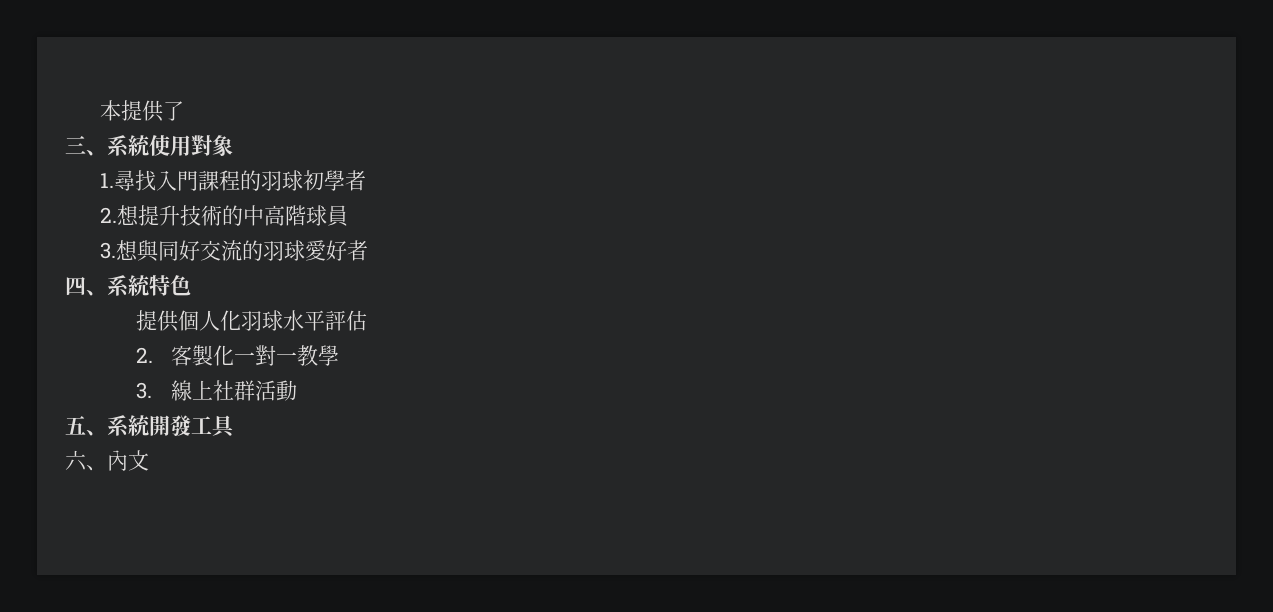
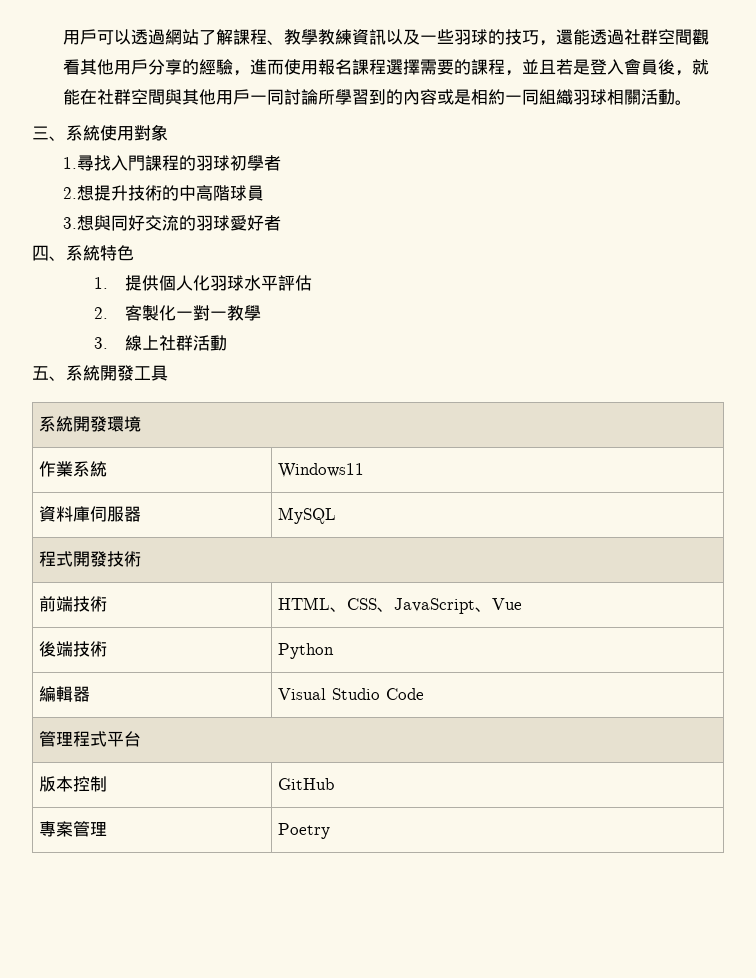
[100,100,185,122] 本提供了 -> [62,29,709,46] [62,58,709,76] [62,89,692,105] 用戶可以透過網站了解課程、教學教練資訊以及一些羽球的技巧，還能透過社群空間觀看其他用戶分享的經驗，進而使用報名課程選擇需要的課程，並且若是登入會員後，就能在社群空間與其他用戶一同討論所學習到的內容或是相約一同組織羽球相關活動。
(191, 285) none -> [93,277,108,289] 1.
[65,450,149,471] // 六、內文 -> [39,416,142,432] [39,461,108,477] [278,463,365,478] [39,506,142,522] [278,507,337,524] [39,551,142,567] [39,596,108,612] [278,597,523,614] [39,641,108,657] [278,643,335,659] [39,686,91,702] [278,688,425,700] [39,731,142,747] [39,776,108,792] [278,778,335,790] [39,821,108,837] [278,823,331,839] // 系統開發環境 // 作業系統 | Windows11 // 資料庫伺服器 | MySQL // 程式開發技術 // 前端技術 | HTML、CSS、JavaScript、Vue // 後端技術 | Python // 編輯器 | Visual Studio Code // 管理程式平台 // 版本控制 | GitHub // 專案管理 | Poetry

